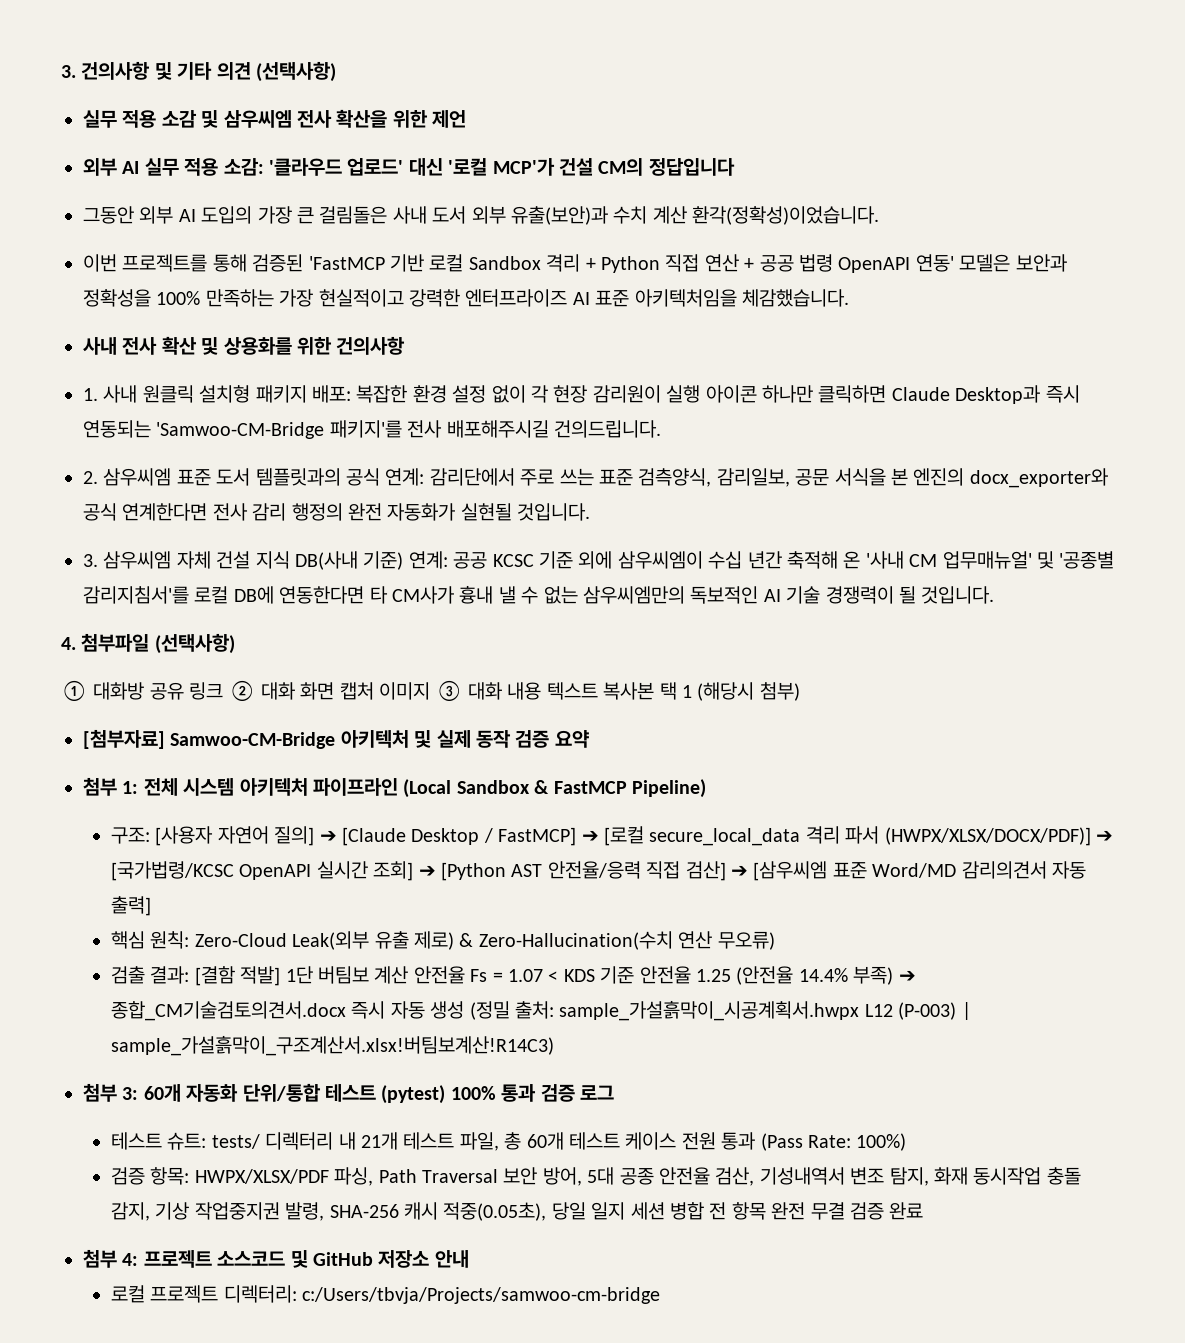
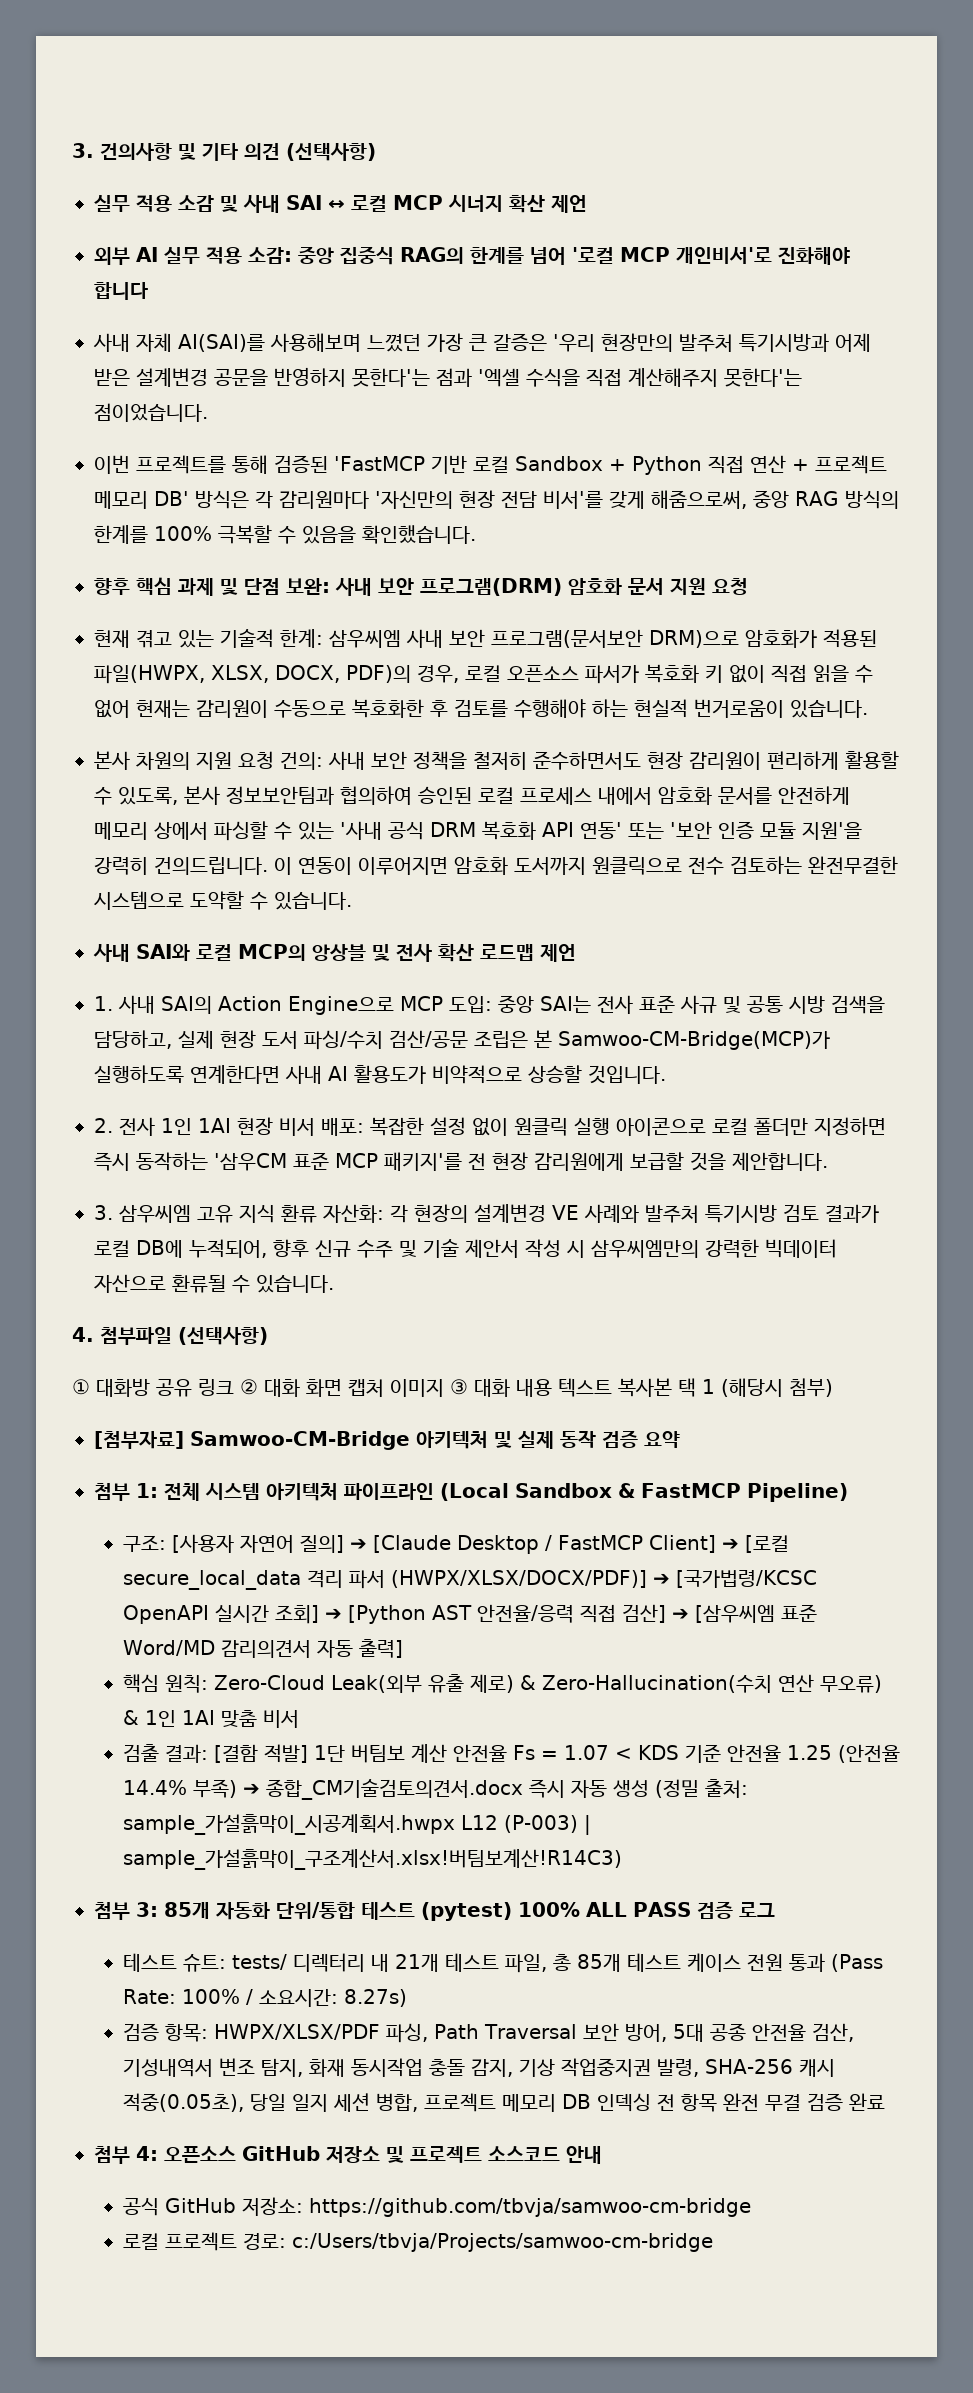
[223,109,428,128] 삼우씨엠 전사 확산을 위한 -> [243,195,545,213] 사내 SAI ↔ 로컬 MCP 시너지 확산
[269,158,735,176] [83,206,880,225] '클라우드 업로드' 대신 '로컬 MCP'가 건설 CM의 정답입니다 // 그동안 외부 AI 도입의 가장 큰 걸림돌은 사내 도서 외부 유출(보안)과 수치 계산 환각(정확성)이었습니다. -> [298,246,850,265] [94,282,148,300] [93,333,871,352] [94,367,802,387] [94,403,208,422] 중앙 집중식 RAG의 한계를 넘어 '로컬 MCP 개인비서'로 진화해야 합니다 // 사내 자체 AI(SAI)를 사용해보며 느꼈던 가장 큰 갈증은 '우리 현장만의 발주처 특기시방과 어제 받은 설계변경 공문을 반영하지 못한다'는 점과 '엑셀 수식을 직접 계산해주지 못한다'는 점이었습니다.
[546,254,581,272] 격리 -> (603, 463) none
[759,254,1067,273] [83,289,849,307] [83,336,406,355] [83,385,307,403] 공공 법령 OpenAPI 연동' 모델은 보안과 정확성을 100% 만족하는 가장 현실적이고 강력한 엔터프라이즈 AI 표준 아키텍처임을 체감했습니다. // 사내 전사 확산 및 상용화를 위한 건의사항 // 1. 사내 원클릭 설치형 패키지 -> [814,455,887,474] [94,490,899,509] [94,525,476,544] [94,577,748,596] [94,629,877,648] [94,664,873,684] [94,699,868,718] [94,751,899,770] [94,786,850,805] [94,821,862,841] [94,856,898,875] [94,891,352,910] [93,944,576,962] [94,995,885,1015] [94,1030,830,1050] [94,1065,666,1084] [94,1117,315,1136] 프로젝트 메모리 DB' 방식은 각 감리원마다 '자신만의 현장 전담 비서'를 갖게 해줌으로써, 중앙 RAG 방식의 한계를 100% 극복할 수 있음을 확인했습니다. // 향후 핵심 과제 및 단점 보완: 사내 보안 프로그램(DRM) 암호화 문서 지원 요청 // 현재 겪고 있는 기술적 한계: 삼우씨엠 사내 보안 프로그램(문서보안 DRM)으로 암호화가 적용된 파일(HWPX, XLSX, DOCX, PDF)의 경우, 로컬 오픈소스 파서가 복호화 키 없이 직접 읽을 수 없어 현재는 감리원이 수동으로 복호화한 후 검토를 수행해야 하는 현실적 번거로움이 있습니다. // 본사 차원의 지원 요청 건의: 사내 보안 정책을 철저히 준수하면서도 현장 감리원이 편리하게 활용할 수 있도록, 본사 정보보안팀과 협의하여 승인된 로컬 프로세스 내에서 암호화 문서를 안전하게 메모리 상에서 파싱할 수 있는 '사내 공식 DRM 복호화 API 연동' 또는 '보안 인증 모듈 지원'을 강력히 건의드립니다. 이 연동이 이루어지면 암호화 도서까지 원클릭으로 전수 검토하는 완전무결한 시스템으로 도약할 수 있습니다. // 사내 SAI와 로컬 MCP의 앙상블 및 전사 확산 로드맵 제언 // 1. 사내 SAI의 Action Engine으로 MCP 도입: 중앙 SAI는 전사 표준 사규 및 공통 시방 검색을 담당하고, 실제 현장 도서 파싱/수치 검산/공문 조립은 본 Samwoo-CM-Bridge(MCP)가 실행하도록 연계한다면 사내 AI 활용도가 비약적으로 상승할 것입니다. // 2. 전사 1인 1AI 현장 비서
[412,385,447,403] 환경 -> (424, 1126) none
[530,385,1080,404] [83,420,661,439] [83,468,1108,488] [83,503,591,521] [83,551,1115,570] [83,585,995,604] 각 현장 감리원이 실행 아이콘 하나만 클릭하면 Claude Desktop과 즉시 연동되는 'Samwoo-CM-Bridge 패키지'를 전사 배포해주시길 건의드립니다. // 2. 삼우씨엠 표준 도서 템플릿과의 공식 연계: 감리단에서 주로 쓰는 표준 검측양식, 감리일보, 공문 서식을 본 엔진의 docx_exporter와 공식 연계한다면 전사 감리 행정의 완전 자동화가 실현될 것입니다. // 3. 삼우씨엠 자체 건설 지식 DB(사내 기준) 연계: 공공 KCSC 기준 외에 삼우씨엠이 수십 년간 축적해 온 '사내 CM 업무매뉴얼' 및 '공종별 감리지침서'를 로컬 DB에 연동한다면 타 CM사가 흉내 낼 수 없는 삼우씨엠만의 독보적인 AI 기술 경쟁력이 될 것입니다. -> [514,1117,886,1136] [94,1152,828,1171] [94,1204,879,1223] [94,1239,837,1258] [94,1274,334,1293] 원클릭 실행 아이콘으로 로컬 폴더만 지정하면 즉시 동작하는 '삼우CM 표준 MCP 패키지'를 전 현장 감리원에게 보급할 것을 제안합니다. // 3. 삼우씨엠 고유 지식 환류 자산화: 각 현장의 설계변경 VE 사례와 발주처 특기시방 검토 결과가 로컬 DB에 누적되어, 향후 신규 수주 및 기술 제안서 작성 시 삼우씨엠만의 강력한 빅데이터 자산으로 환류될 수 있습니다.
[498,827,577,846] FastMCP] -> [558,1535,717,1553] FastMCP Client]
(775, 940) none -> [123,1710,300,1728] & 1인 1AI 맞춤 비서
[143,1084,181,1102] 60개 -> [164,1902,210,1919] 85개
[501,1084,537,1102] 통과 -> [586,1902,691,1917] ALL PASS
[526,1132,564,1150] 60개 -> [577,1954,622,1972] 85개
[856,1133,907,1151] 100%) -> [182,1989,408,2007] 100% / 소요시간: 8.27s)
[669,1202,704,1220] 병합 -> [376,2093,652,2112] 병합, 프로젝트 메모리 DB 인덱싱
[143,1250,469,1268] 프로젝트 소스코드 및 GitHub 저장소 안내 -> [164,2146,602,2164] [123,2197,752,2217] 오픈소스 GitHub 저장소 및 프로젝트 소스코드 안내 // 공식 GitHub 저장소: https://github.com/tbvja/samwoo-cm-bridge
[223,1285,297,1303] 디렉터리: -> [243,2233,287,2250] 경로:

